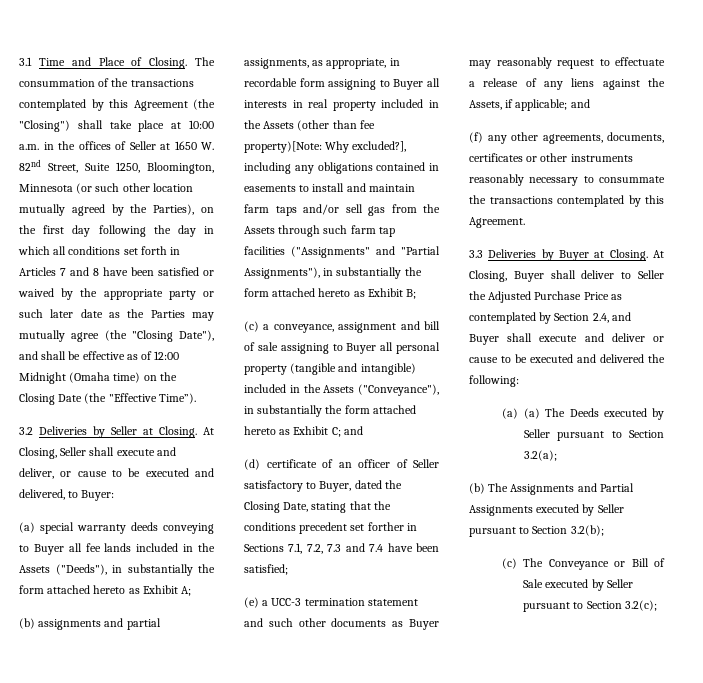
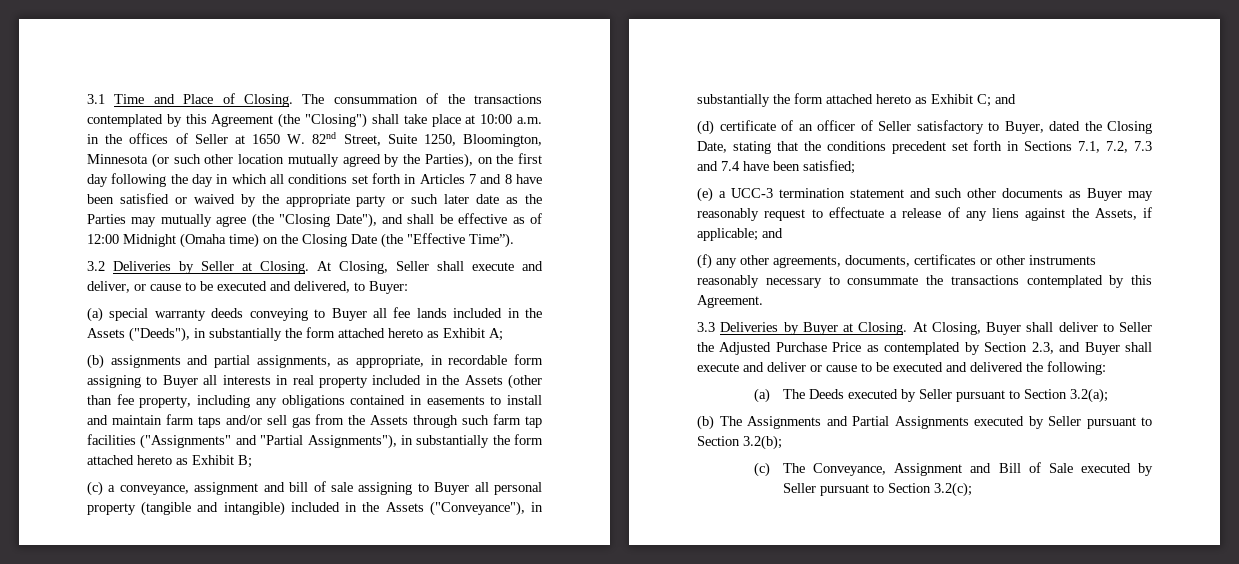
[244,141,407,153] property)[Note: Why excluded?], -> [139,396,192,408] property,
[367,522,404,531] forther -> [973,140,1003,151] forth
[592,313,609,323] 2.4, -> [1031,342,1054,354] 2.3,
[524,408,541,419] (a) -> (771, 395) none
[548,559,626,570] Conveyance or -> [813,463,992,476] Conveyance, Assignment and

